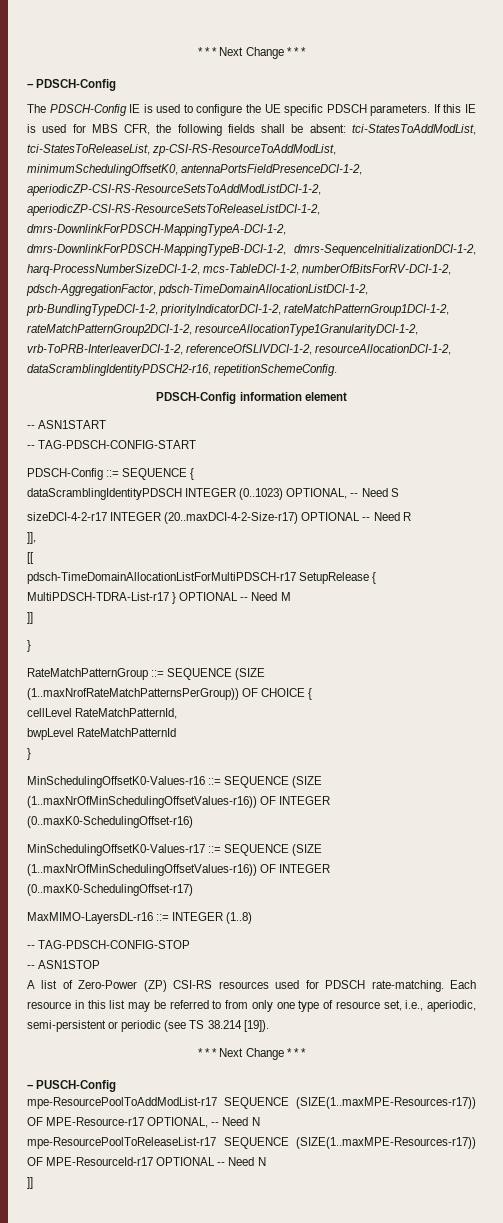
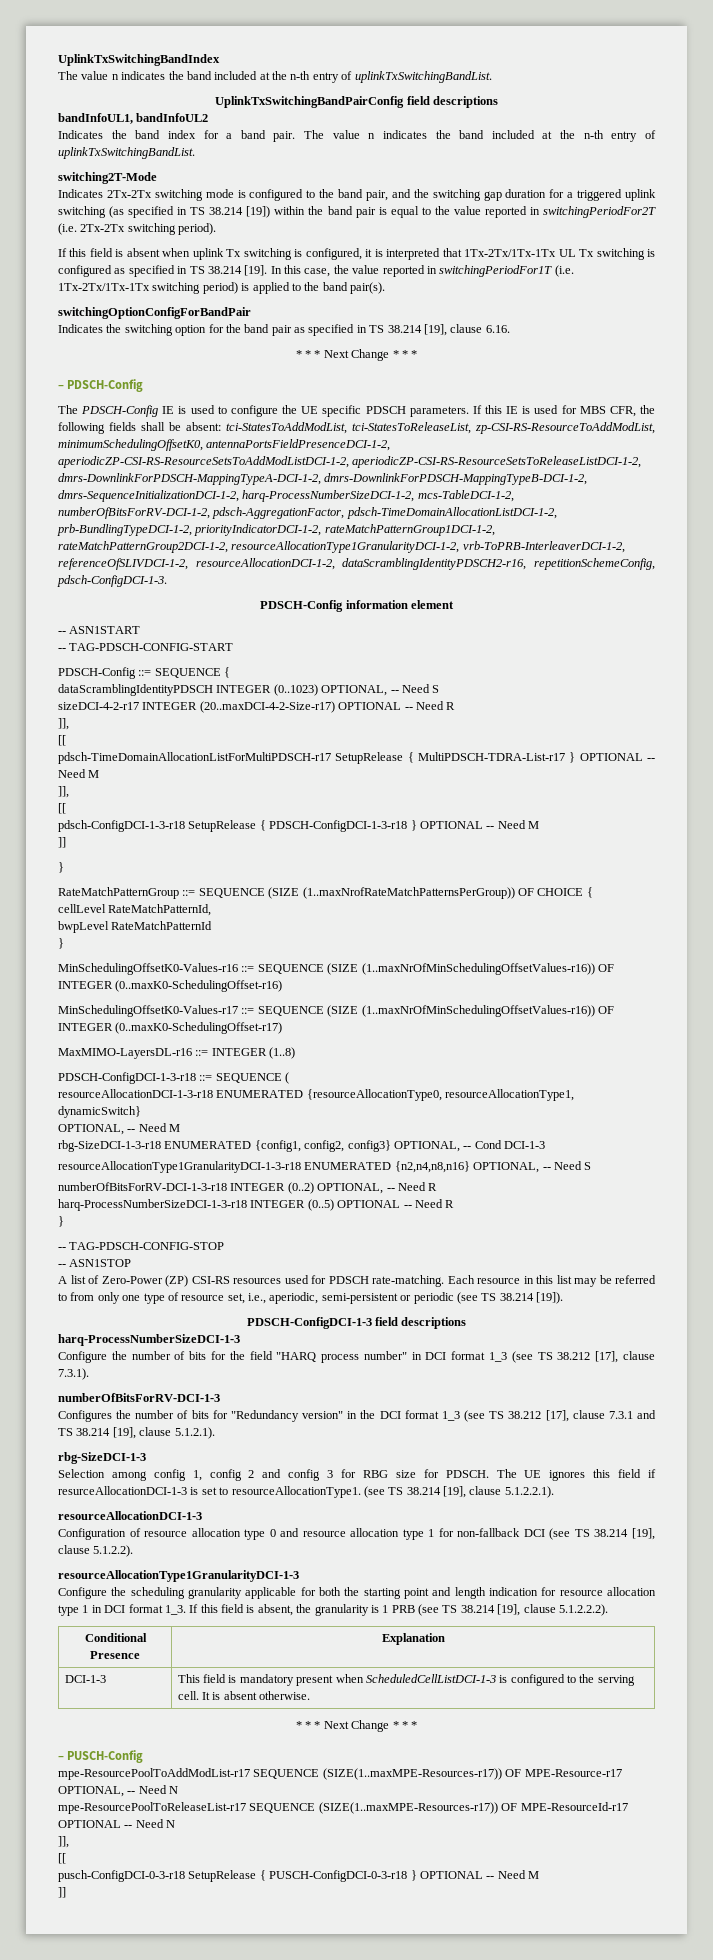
(198, 51) none -> [58,54,220,66] [58,71,492,83] [215,96,498,108] [58,113,209,124] [58,130,657,142] [58,147,195,159] [58,172,157,184] [58,189,657,201] [58,206,656,218] [58,223,217,235] [58,248,656,260] [58,265,574,277] [58,282,385,294] [58,307,251,319] [58,324,510,336] UplinkTxSwitchingBandIndex // The value n indicates the band included at the n-th entry of uplinkTxSwitchingBandList. // UplinkTxSwitchingBandPairConfig field descriptions // bandInfoUL1, bandInfoUL2 // Indicates the band index for a band pair. The value n indicates the band included at the n-th entry of uplinkTxSwitchingBandList. // switching2T-Mode // Indicates 2Tx-2Tx switching mode is configured to the band pair, and the switching gap duration for a triggered uplink switching (as specified in TS 38.214 [19]) within the band pair is equal to the value reported in switchingPeriodFor2T (i.e. 2Tx-2Tx switching period). // If this field is absent when uplink Tx switching is configured, it is interpreted that 1Tx-2Tx/1Tx-1Tx UL Tx switching is configured as specified in TS 38.214 [19]. In this case, the value reported in switchingPeriodFor1T (i.e. 1Tx-2Tx/1Tx-1Tx switching period) is applied to the band pair(s). // switchingOptionConfigForBandPair // Indicates the switching option for the band pair as specified in TS 38.214 [19], clause 6.16. //
[214,364,338,376] repetitionSchemeConfig. -> [534,558,655,570] [57,575,167,587] repetitionSchemeConfig, pdsch-ConfigDCI-1-3.
(291, 596) none -> [58,786,69,798] [58,803,66,814] [58,820,539,832] // ]], // [[ // pdsch-ConfigDCI-1-3-r18 SetupRelease { PDSCH-ConfigDCI-1-3-r18 } OPTIONAL -- Need M
(253, 918) none -> [58,1072,290,1084] [58,1089,575,1101] [58,1106,141,1118] [58,1123,181,1135] [58,1140,545,1152] [58,1161,592,1173] [58,1182,438,1194] [58,1199,455,1211] [58,1216,64,1227] // PDSCH-ConfigDCI-1-3-r18 ::= SEQUENCE ( // resourceAllocationDCI-1-3-r18 ENUMERATED {resourceAllocationType0, resourceAllocationType1, dynamicSwitch} // OPTIONAL, -- Need M // rbg-SizeDCI-1-3-r18 ENUMERATED {config1, config2, config3} OPTIONAL, -- Cond DCI-1-3 // resourceAllocationType1GranularityDCI-1-3-r18 ENUMERATED {n2,n4,n8,n16} OPTIONAL, -- Need S // numberOfBitsForRV-DCI-1-3-r18 INTEGER (0..2) OPTIONAL, -- Need R // harq-ProcessNumberSizeDCI-1-3-r18 INTEGER (0..5) OPTIONAL -- Need R // }
(269, 1026) none -> [246,1317,467,1329] [58,1334,240,1346] [58,1351,655,1363] [58,1368,89,1380] [58,1393,220,1402] [58,1410,656,1422] [58,1427,215,1439] [58,1452,146,1464] [58,1469,657,1481] [58,1486,554,1498] [58,1511,202,1520] [58,1528,655,1540] [58,1545,134,1557] [58,1570,299,1582] [58,1587,656,1599] [58,1604,608,1616] [84,1633,147,1642] [90,1651,140,1659] [381,1633,445,1645] [64,1675,106,1683] [177,1674,635,1686] [177,1691,311,1700] // PDSCH-ConfigDCI-1-3 field descriptions // harq-ProcessNumberSizeDCI-1-3 // Configure the number of bits for the field "HARQ process number" in DCI format 1_3 (see TS 38.212 [17], clause 7.3.1). // numberOfBitsForRV-DCI-1-3 // Configures the number of bits for "Redundancy version" in the DCI format 1_3 (see TS 38.212 [17], clause 7.3.1 and TS 38.214 [19], clause 5.1.2.1). // rbg-SizeDCI-1-3 // Selection among config 1, config 2 and config 3 for RBG size for PDSCH. The UE ignores this field if resurceAllocationDCI-1-3 is set to resourceAllocationType1. (see TS 38.214 [19], clause 5.1.2.2.1). // resourceAllocationDCI-1-3 // Configuration of resource allocation type 0 and resource allocation type 1 for non-fallback DCI (see TS 38.214 [19], clause 5.1.2.2). // resourceAllocationType1GranularityDCI-1-3 // Configure the scheduling granularity applicable for both the starting point and length indication for resource allocation type 1 in DCI format 1_3. If this field is absent, the granularity is 1 PRB (see TS 38.214 [19], clause 5.1.2.2.2). // Conditional Presence | Explanation // DCI-1-3 | This field is mandatory present when ScheduledCellListDCI-1-3 is configured to the serving cell. It is absent otherwise.
(266, 1161) none -> [58,1836,69,1848] [58,1853,66,1864] [58,1870,539,1882] // ]], // [[ // pusch-ConfigDCI-0-3-r18 SetupRelease { PUSCH-ConfigDCI-0-3-r18 } OPTIONAL -- Need M

